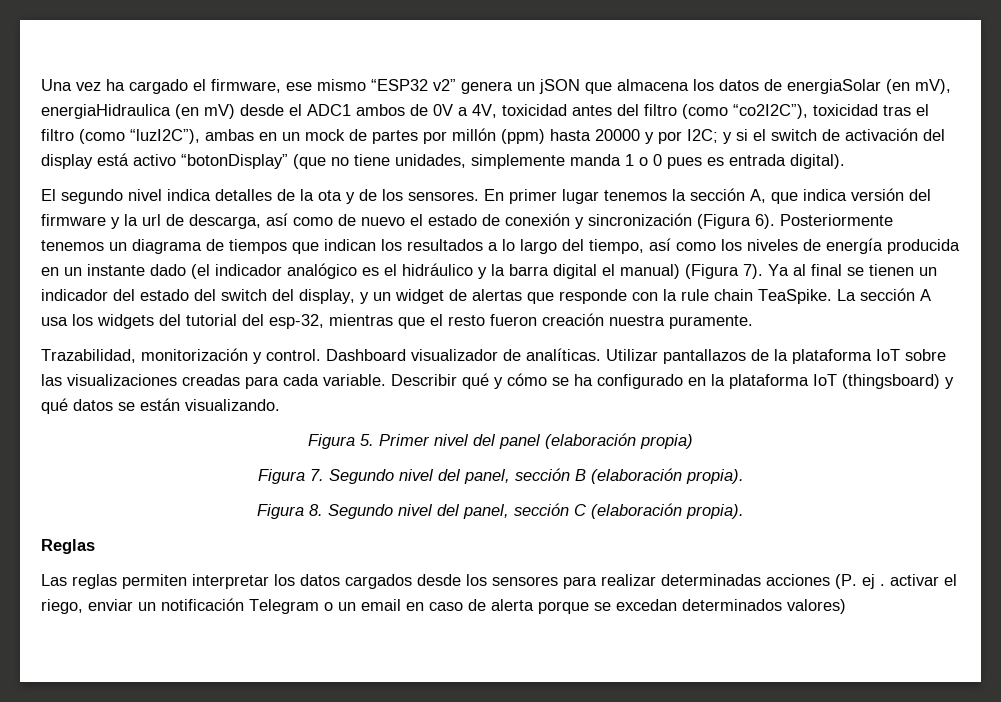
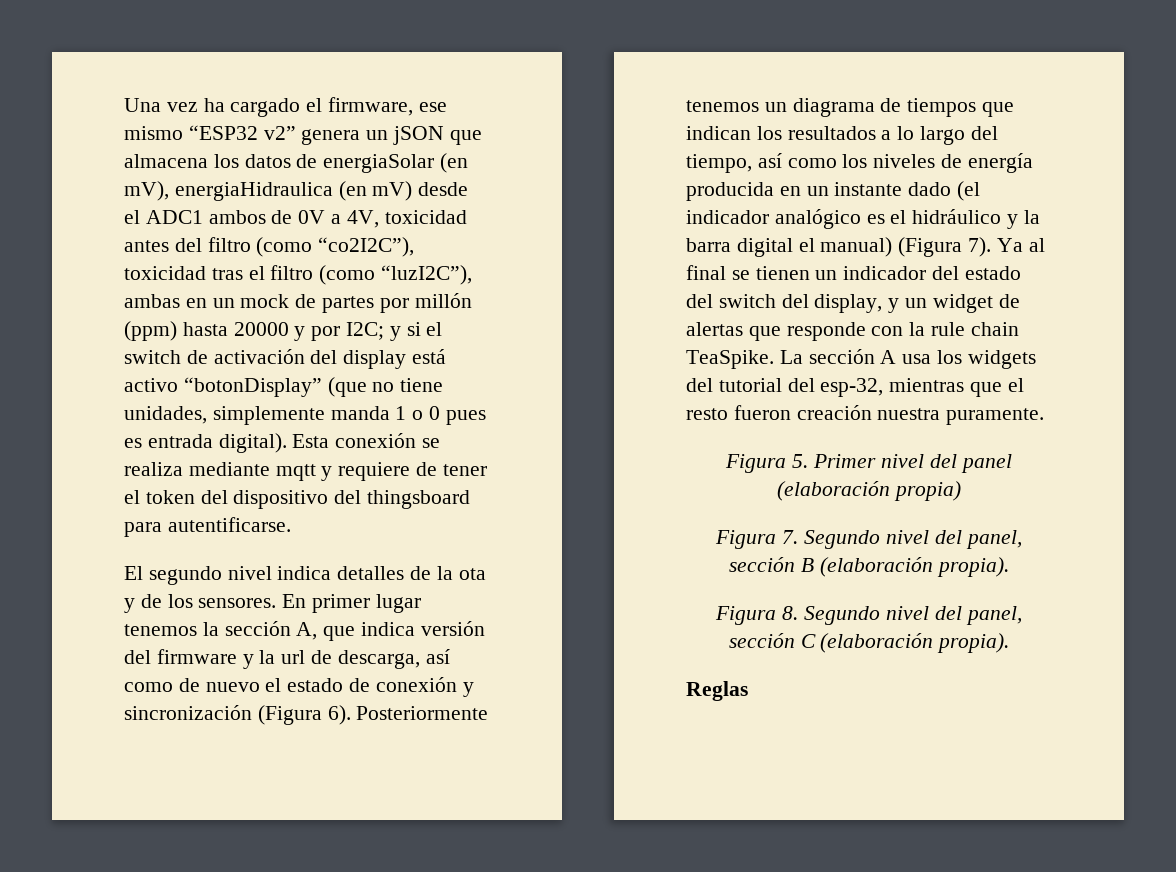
(845, 161) none -> [292,433,441,448] [124,462,487,481] [124,490,471,509] [124,517,291,537] Esta conexión se realiza mediante mqtt y requiere de tener el token del dispositivo del thingsboard para autentificarse.
[41,348,946,364] [41,373,954,389] [41,398,280,414] // Trazabilidad, monitorización y control. Dashboard visualizador de analíticas. Utilizar pantallazos de la plataforma IoT sobre las visualizaciones creadas para cada variable. Describir qué y cómo se ha configurado en la plataforma IoT (thingsboard) y qué datos se están visualizando. -> (1045, 416) none
[41,574,957,589] [41,598,846,614] // Las reglas permiten interpretar los datos cargados desde los sensores para realizar determinadas acciones (P. ej . activar el riego, enviar un notificación Telegram o un email en caso de alerta porque se excedan determinados valores) -> (748, 691) none

